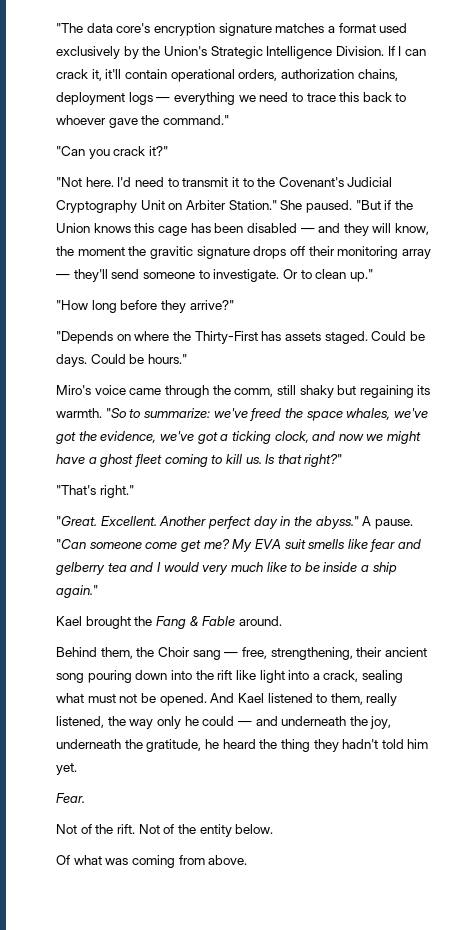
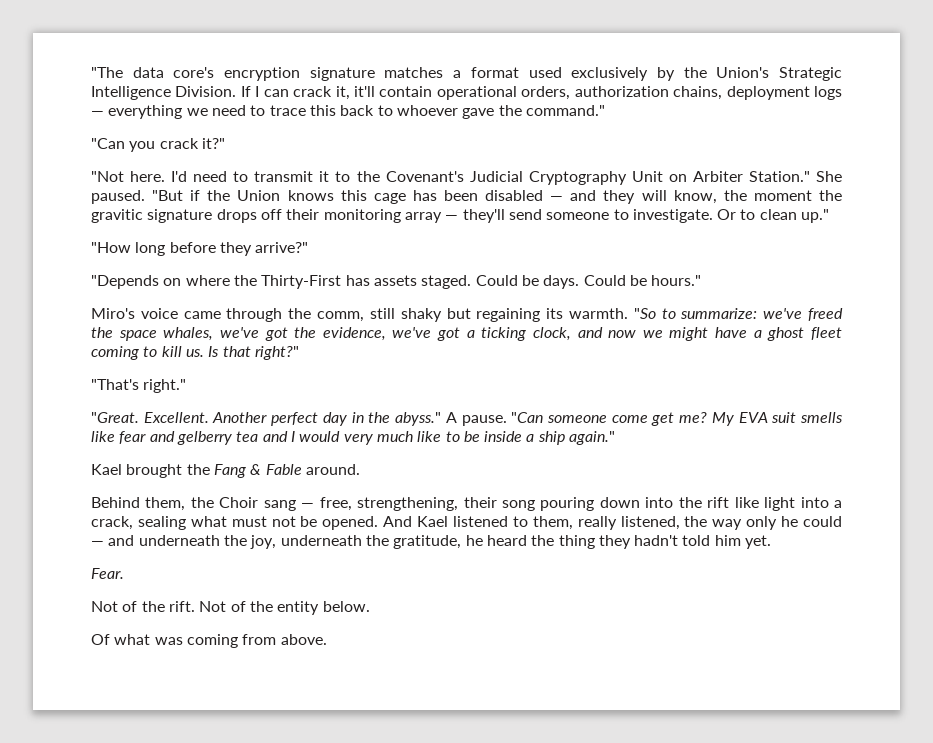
[384,647,427,657] ancient -> (497, 502) none

